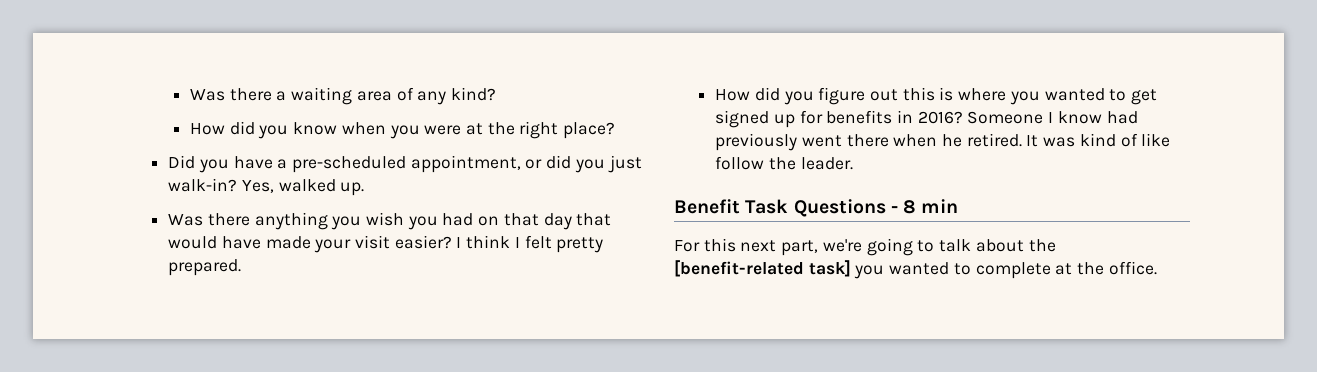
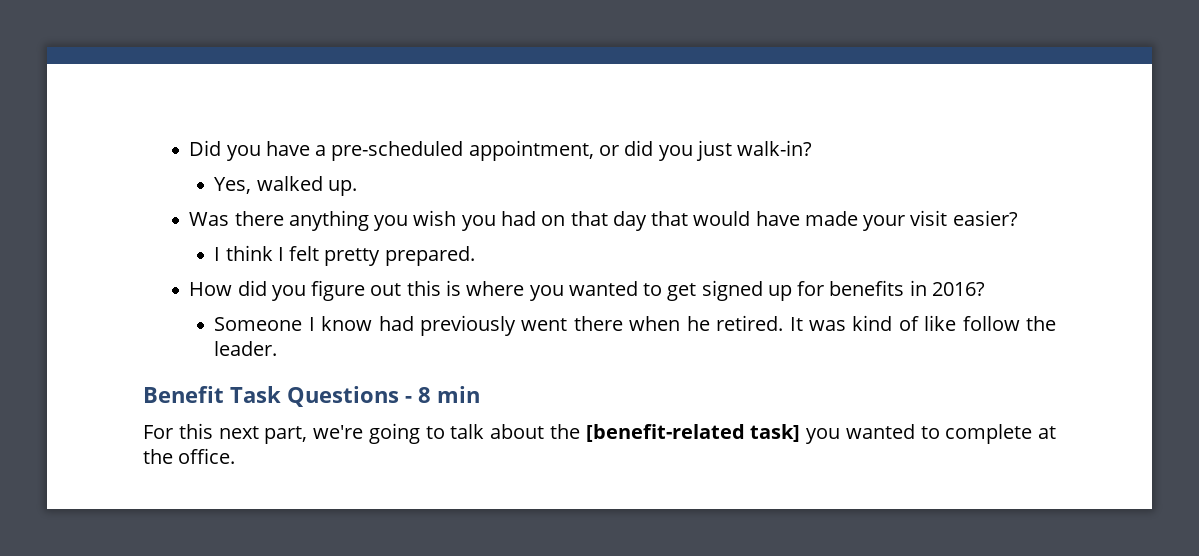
[189,87,496,105] [189,121,616,139] Was there a waiting area of any kind? // How did you know when you were at the right place? // -> (189, 148) none
(238, 185) none -> (813, 148) //
(452, 242) none -> (1018, 218) //
(963, 117) none -> (985, 289) //

